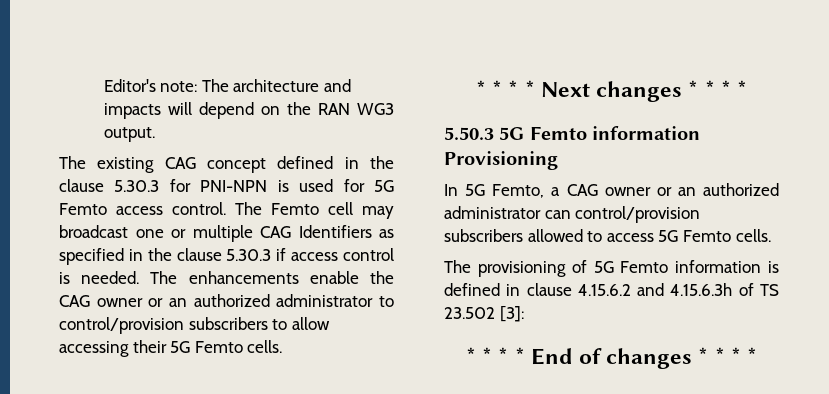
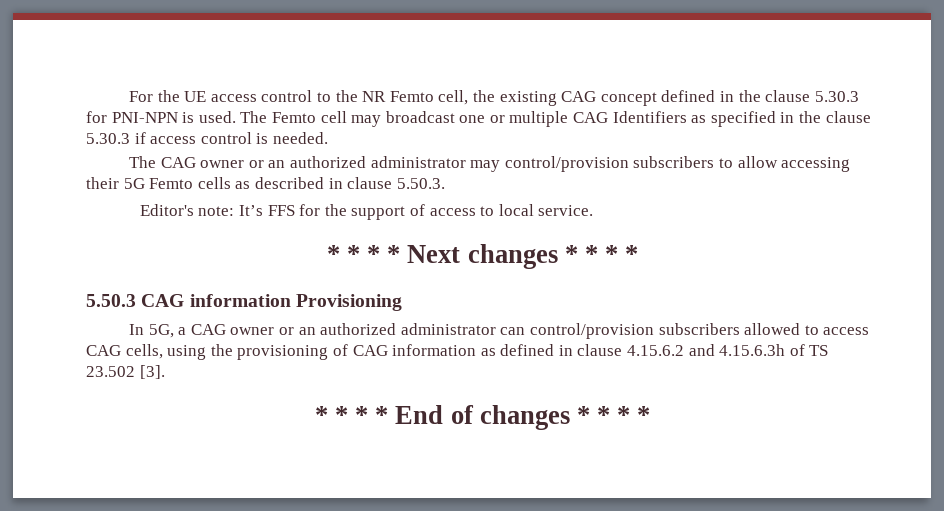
[103,79,352,92] [103,102,394,119] [103,127,155,142] [59,156,86,169] Editor's note: The architecture and impacts will depend on the RAN WG3 output. // The -> [129,90,495,105] For the UE access control to the NR Femto cell, the
[299,179,394,192] [59,202,226,215] used for 5G Femto access control. -> [198,111,236,123] used.
[150,271,394,284] [59,294,394,307] The enhancements enable the CAG owner or an authorized administrator to -> [129,156,501,172] // The CAG owner or an authorized administrator may
[247,340,283,353] cells. -> [197,177,445,189] [139,204,594,220] cells as described in clause 5.50.3. // Editor's note: It’s FFS for the support of access to local service.
[499,126,587,140] 5G Femto -> [141,294,185,307] CAG
[465,184,545,198] 5G Femto, -> [148,324,174,338] 5G,
[658,229,771,242] [444,260,779,277] 5G Femto cells. // The provisioning of 5G Femto information is -> [86,344,496,360] CAG cells, using the provisioning of CAG information as
[499,306,524,322] [3]: -> [139,365,165,379] [3].

